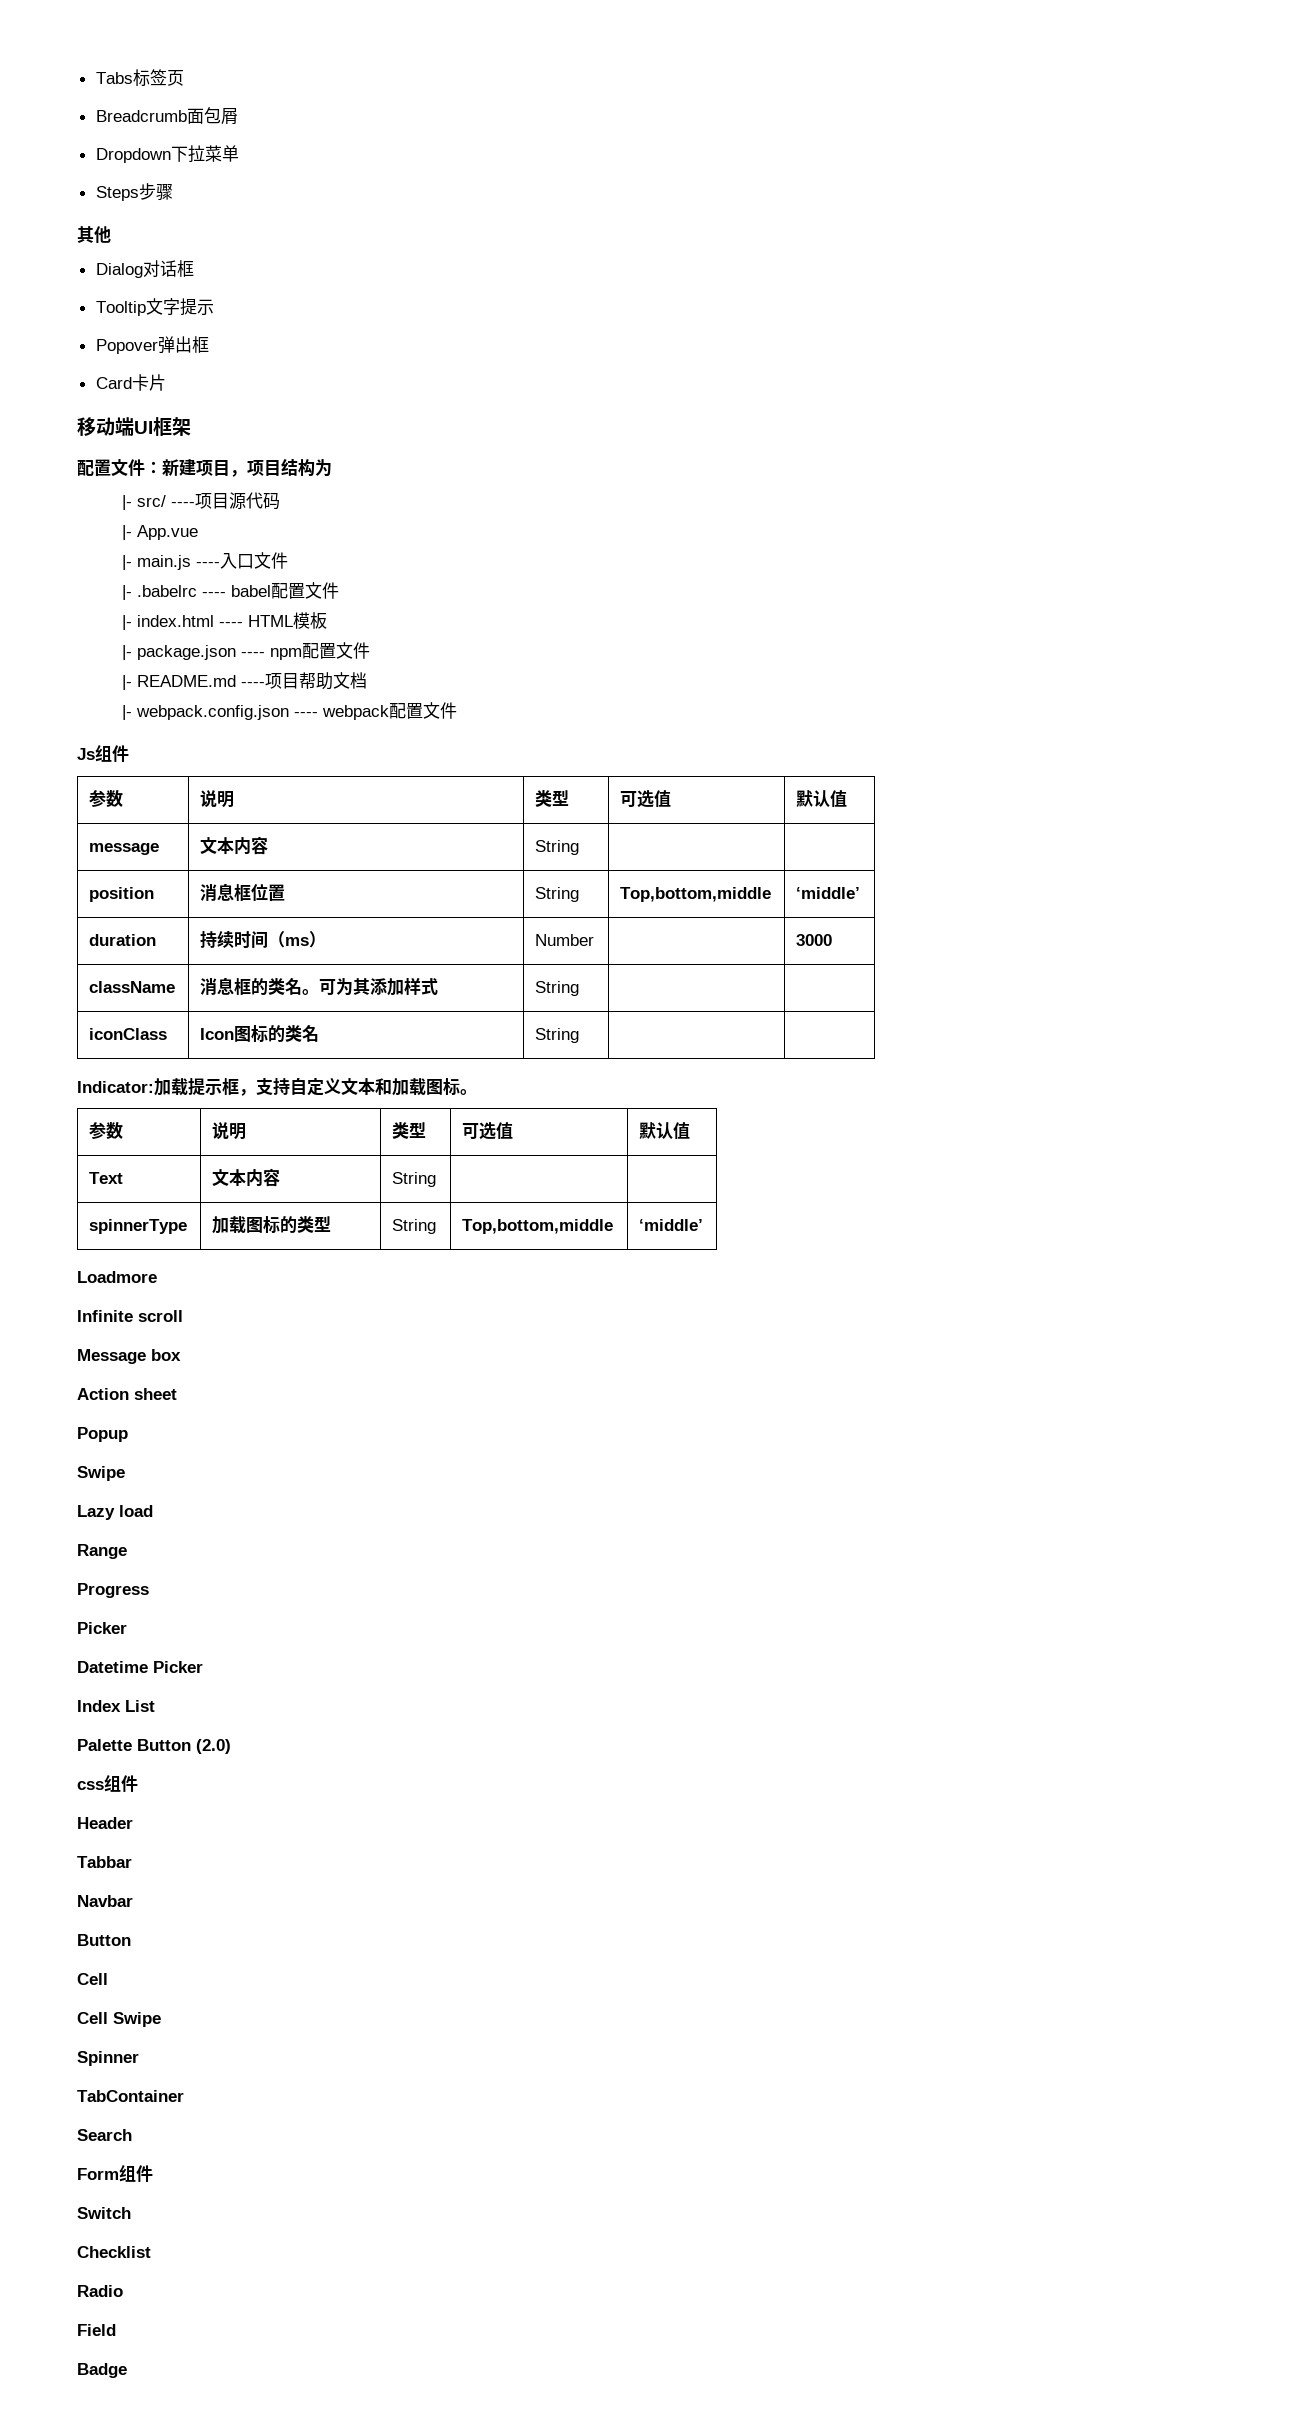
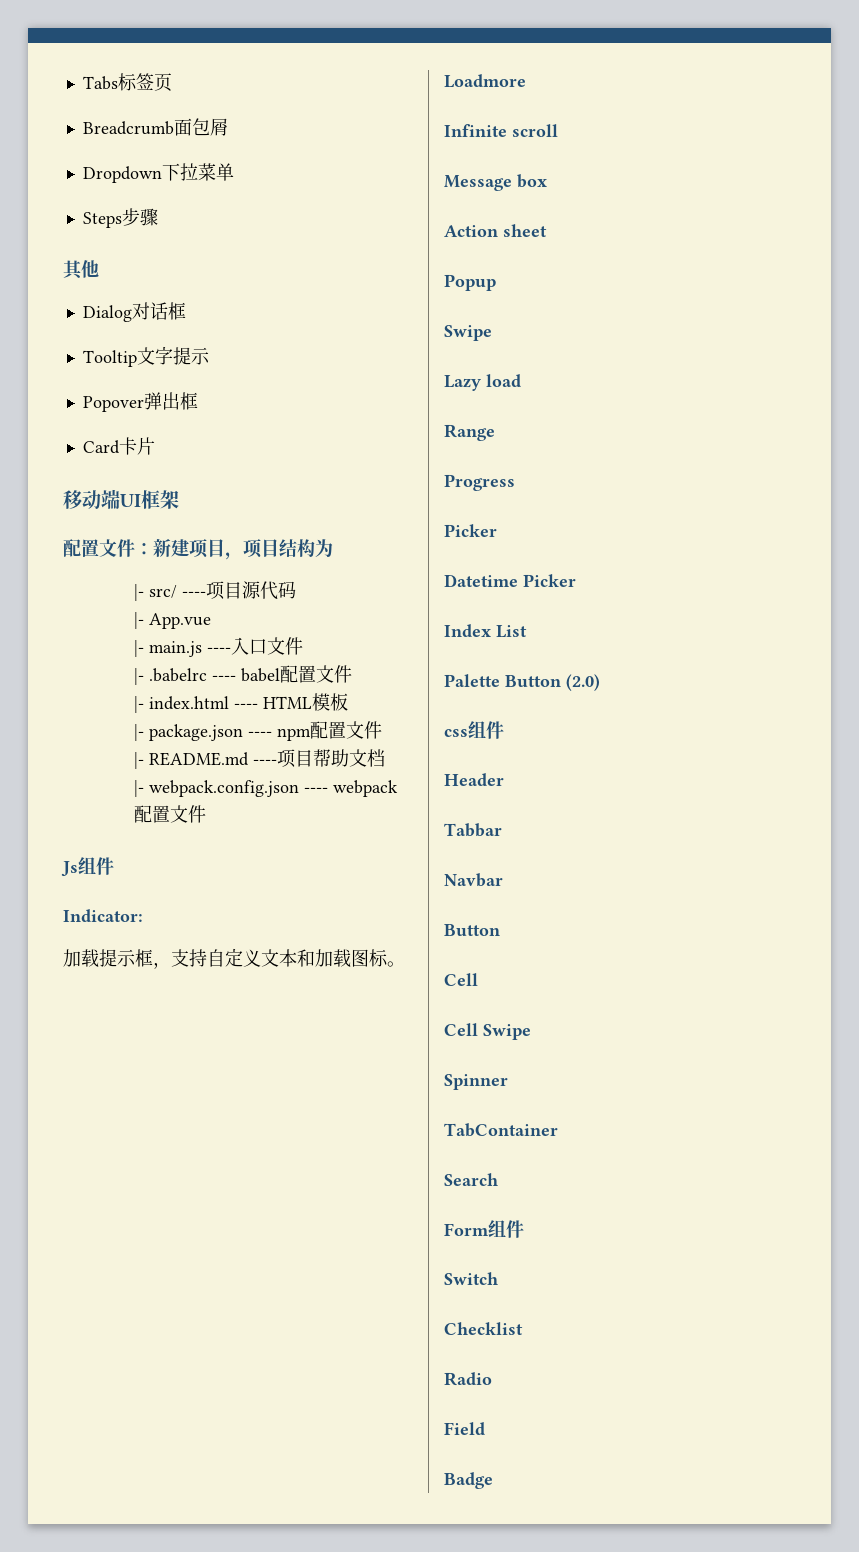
[89,790,124,807] [200,790,235,808] [535,790,570,807] [620,790,672,808] [796,790,848,808] [89,843,160,855] [200,836,269,855] [535,840,580,855] [89,887,155,902] [200,883,286,902] [535,887,580,902] [620,887,772,902] [796,887,861,899] [89,934,157,946] [200,931,327,949] [535,934,595,946] [796,934,833,946] [89,981,176,993] [200,977,439,996] [535,981,580,996] [89,1028,168,1040] [200,1025,320,1042] [535,1028,580,1043] // 参数 | 说明 | 类型 | 可选值 | 默认值 // message | 文本内容 | String | | // position | 消息框位置 | String | Top,bottom,middle | ‘middle’ // duration | 持续时间（ms） | Number | | 3000 // className | 消息框的类名。可为其添加样式 | String | | // iconClass | Icon图标的类名 | String | | -> (114, 866) none
(154, 1087) none -> (143, 915) //
[89,1122,124,1139] [212,1122,247,1140] [392,1122,427,1139] [462,1122,514,1140] [639,1122,691,1140] [89,1172,124,1184] [212,1168,281,1187] [392,1172,437,1187] [89,1219,188,1234] [212,1216,332,1234] [392,1219,437,1234] [462,1219,614,1234] [639,1219,704,1231] // 参数 | 说明 | 类型 | 可选值 | 默认值 // Text | 文本内容 | String | | // spinnerType | 加载图标的类型 | String | Top,bottom,middle | ‘middle’ -> (405, 964) none

